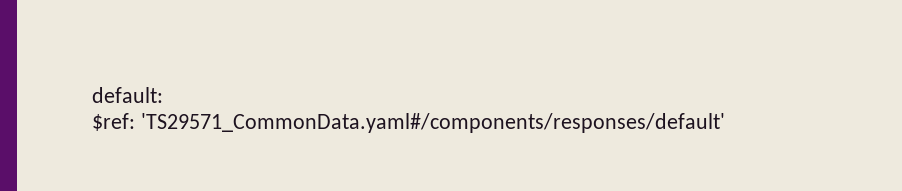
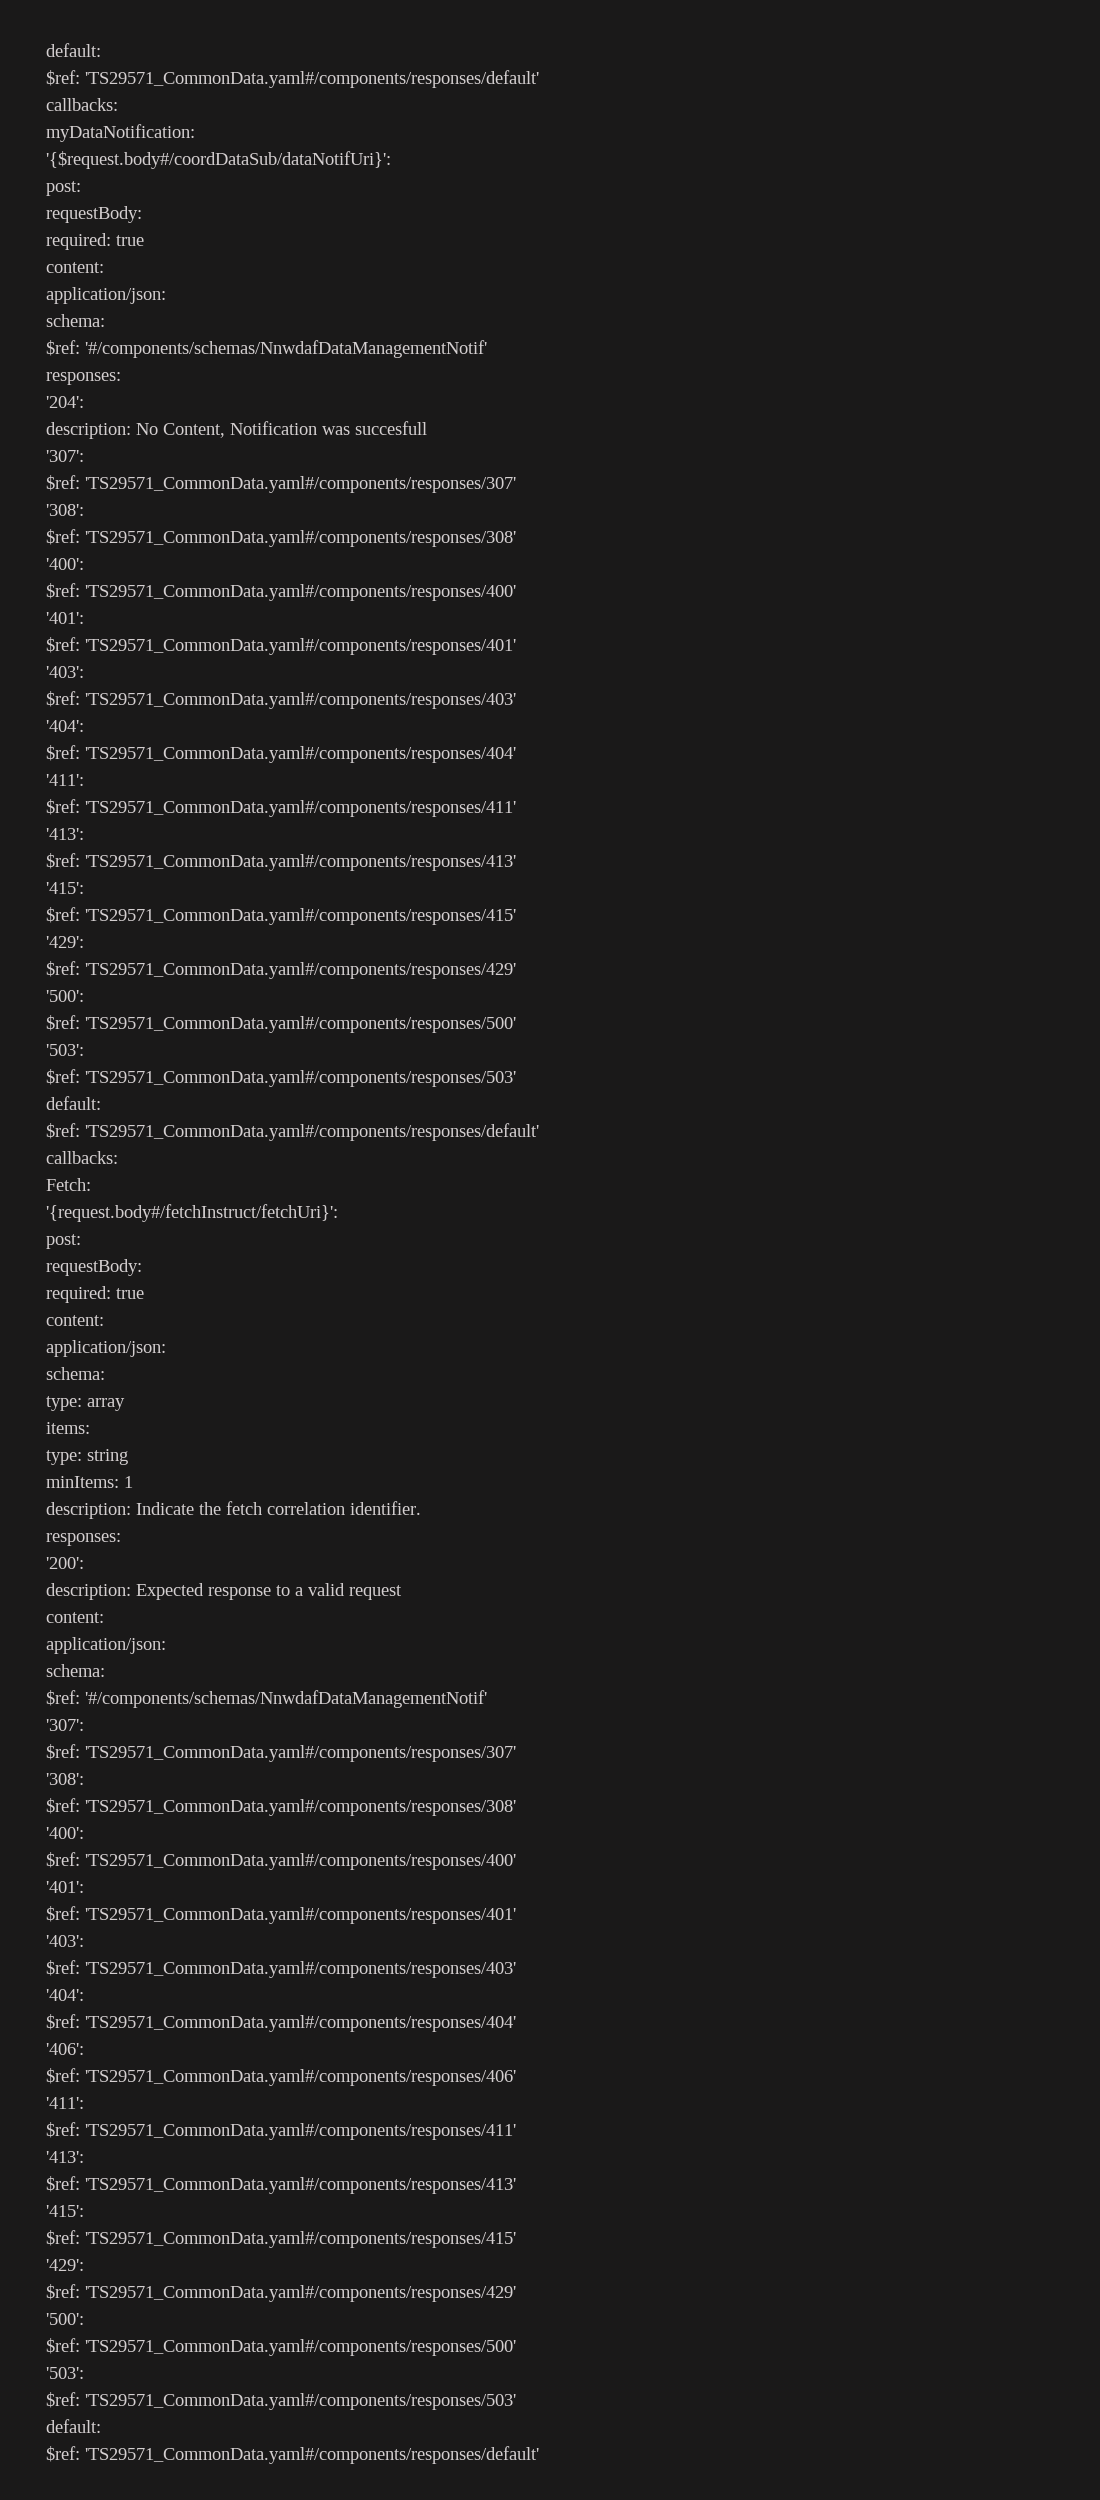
[92,87,163,103] [92,113,725,133] default: // $ref: 'TS29571_CommonData.yaml#/components/responses/default' -> [46,43,101,57] [46,70,539,88] [46,98,118,111] [46,124,195,142] [46,151,391,169] [46,181,81,196] [46,206,142,223] [46,233,144,250] [46,262,104,273] [46,287,166,304] [46,314,105,327] [46,340,487,358] [46,372,121,385] [46,396,84,408] [46,421,427,439] [46,450,84,462] [46,475,516,493] [46,504,84,516] [46,529,516,547] [46,558,84,570] [46,583,516,601] [46,612,84,624] [46,637,516,655] [46,666,84,678] [46,691,516,709] [46,720,84,732] [46,745,516,763] [46,774,84,786] [46,799,516,817] [46,828,84,840] [46,853,516,871] [46,882,84,894] [46,907,516,925] [46,936,84,948] [46,961,516,979] [46,990,84,1002] [46,1015,516,1033] [46,1044,84,1056] [46,1069,516,1087] [46,1096,101,1110] [46,1123,539,1141] [46,1151,118,1164] [46,1178,91,1191] [46,1204,338,1222] [46,1234,81,1249] [46,1259,142,1276] [46,1286,144,1303] [46,1315,104,1326] [46,1340,166,1357] [46,1367,105,1380] [46,1396,125,1411] [46,1422,90,1434] [46,1449,128,1465] [46,1476,133,1488] [46,1501,421,1519] [46,1533,121,1546] [46,1557,84,1569] [46,1583,402,1600] [46,1612,104,1623] [46,1637,166,1654] [46,1664,105,1677] [46,1690,487,1708] [46,1719,84,1731] [46,1744,516,1762] [46,1773,84,1785] [46,1798,516,1816] [46,1827,84,1839] [46,1852,516,1870] [46,1881,84,1893] [46,1906,516,1924] [46,1935,84,1947] [46,1960,516,1978] [46,1989,84,2001] [46,2014,516,2032] [46,2043,84,2055] [46,2068,516,2086] [46,2097,84,2109] [46,2122,516,2140] [46,2151,84,2163] [46,2176,516,2194] [46,2205,84,2217] [46,2230,516,2248] [46,2259,84,2271] [46,2284,516,2302] [46,2313,84,2325] [46,2338,516,2356] [46,2367,84,2379] [46,2392,516,2410] [46,2419,101,2433] [46,2446,539,2464] default: // $ref: 'TS29571_CommonData.yaml#/components/responses/default' // callbacks: // myDataNotification: // '{$request.body#/coordDataSub/dataNotifUri}': // post: // requestBody: // required: true // content: // application/json: // schema: // $ref: '#/components/schemas/NnwdafDataManagementNotif' // responses: // '204': // description: No Content, Notification was succesfull // '307': // $ref: 'TS29571_CommonData.yaml#/components/responses/307' // '308': // $ref: 'TS29571_CommonData.yaml#/components/responses/308' // '400': // $ref: 'TS29571_CommonData.yaml#/components/responses/400' // '401': // $ref: 'TS29571_CommonData.yaml#/components/responses/401' // '403': // $ref: 'TS29571_CommonData.yaml#/components/responses/403' // '404': // $ref: 'TS29571_CommonData.yaml#/components/responses/404' // '411': // $ref: 'TS29571_CommonData.yaml#/components/responses/411' // '413': // $ref: 'TS29571_CommonData.yaml#/components/responses/413' // '415': // $ref: 'TS29571_CommonData.yaml#/components/responses/415' // '429': // $ref: 'TS29571_CommonData.yaml#/components/responses/429' // '500': // $ref: 'TS29571_CommonData.yaml#/components/responses/500' // '503': // $ref: 'TS29571_CommonData.yaml#/components/responses/503' // default: // $ref: 'TS29571_CommonData.yaml#/components/responses/default' // callbacks: // Fetch: // '{request.body#/fetchInstruct/fetchUri}': // post: // requestBody: // required: true // content: // application/json: // schema: // type: array // items: // type: string // minItems: 1 // description: Indicate the fetch correlation identifier. // responses: // '200': // description: Expected response to a valid request // content: // application/json: // schema: // $ref: '#/components/schemas/NnwdafDataManagementNotif' // '307': // $ref: 'TS29571_CommonData.yaml#/components/responses/307' // '308': // $ref: 'TS29571_CommonData.yaml#/components/responses/308' // '400': // $ref: 'TS29571_CommonData.yaml#/components/responses/400' // '401': // $ref: 'TS29571_CommonData.yaml#/components/responses/401' // '403': // $ref: 'TS29571_CommonData.yaml#/components/responses/403' // '404': // $ref: 'TS29571_CommonData.yaml#/components/responses/404' // '406': // $ref: 'TS29571_CommonData.yaml#/components/responses/406' // '411': // $ref: 'TS29571_CommonData.yaml#/components/responses/411' // '413': // $ref: 'TS29571_CommonData.yaml#/components/responses/413' // '415': // $ref: 'TS29571_CommonData.yaml#/components/responses/415' // '429': // $ref: 'TS29571_CommonData.yaml#/components/responses/429' // '500': // $ref: 'TS29571_CommonData.yaml#/components/responses/500' // '503': // $ref: 'TS29571_CommonData.yaml#/components/responses/503' // default: // $ref: 'TS29571_CommonData.yaml#/components/responses/default'

